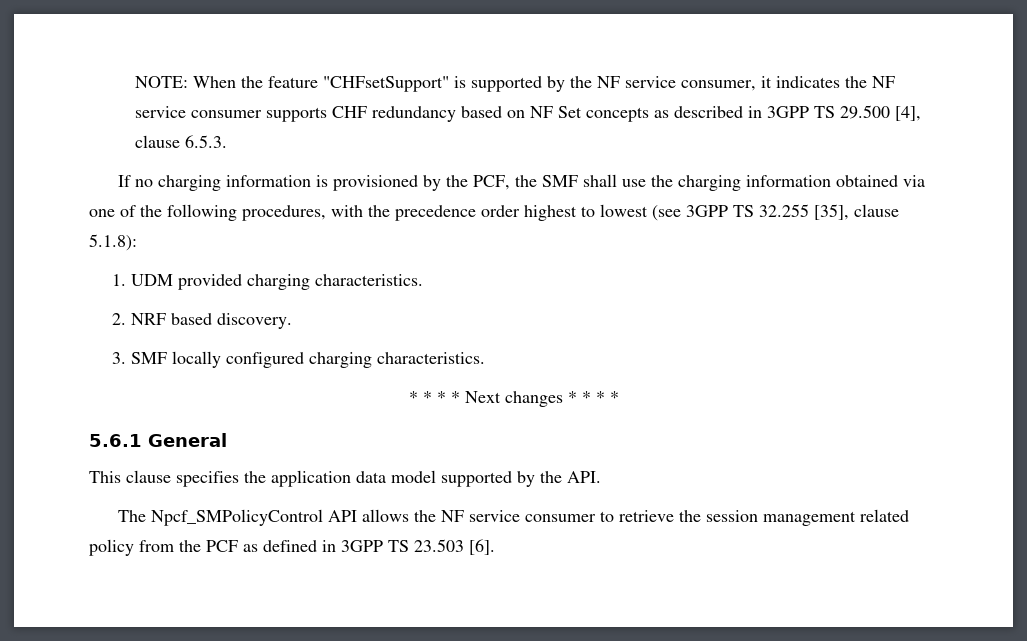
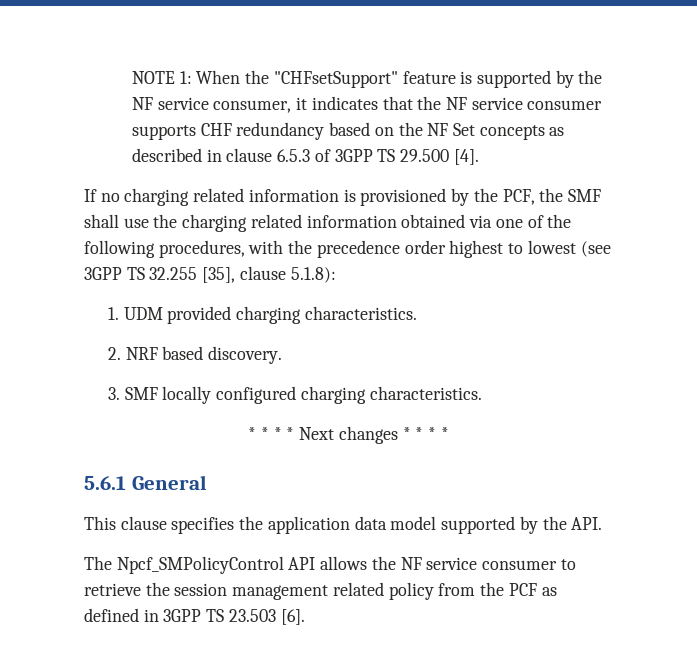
[134,76,449,92] NOTE: When the feature "CHFsetSupport" -> [131,70,456,88] NOTE 1: When the "CHFsetSupport" feature
(840, 82) none -> [382,96,413,110] that
(525, 114) none -> [398,122,423,136] the
[766,105,921,121] [134,135,227,148] 3GPP TS 29.500 [4], clause 6.5.3. -> [226,148,479,165] clause 6.5.3 of 3GPP TS 29.500 [4].
(222, 183) none -> [193,188,245,202] related
(742, 183) none -> [250,214,302,228] related

